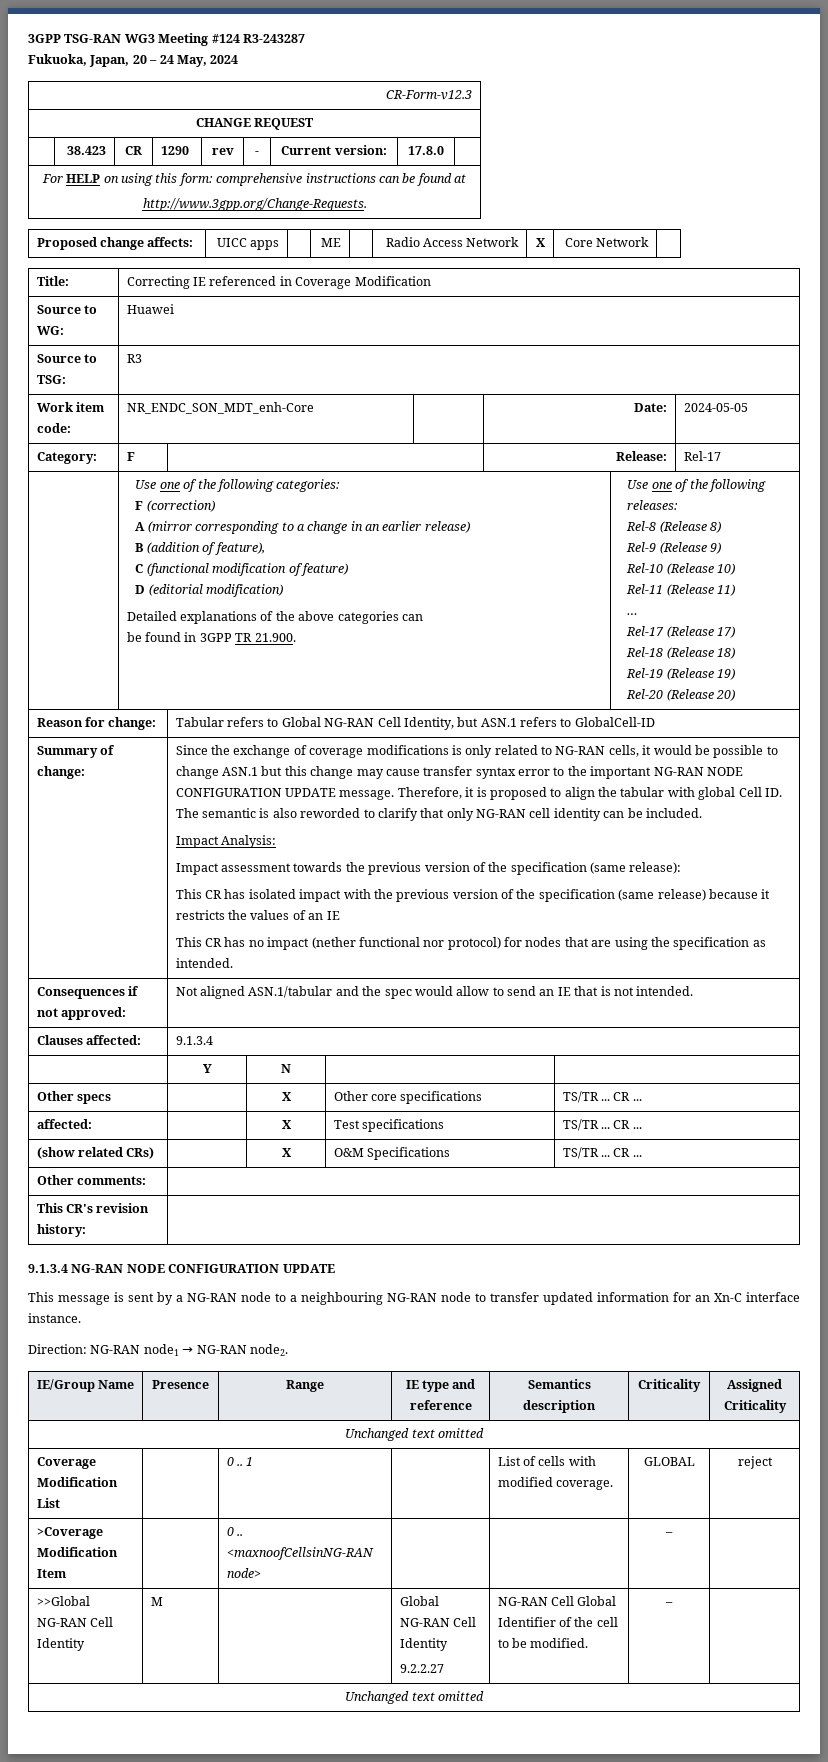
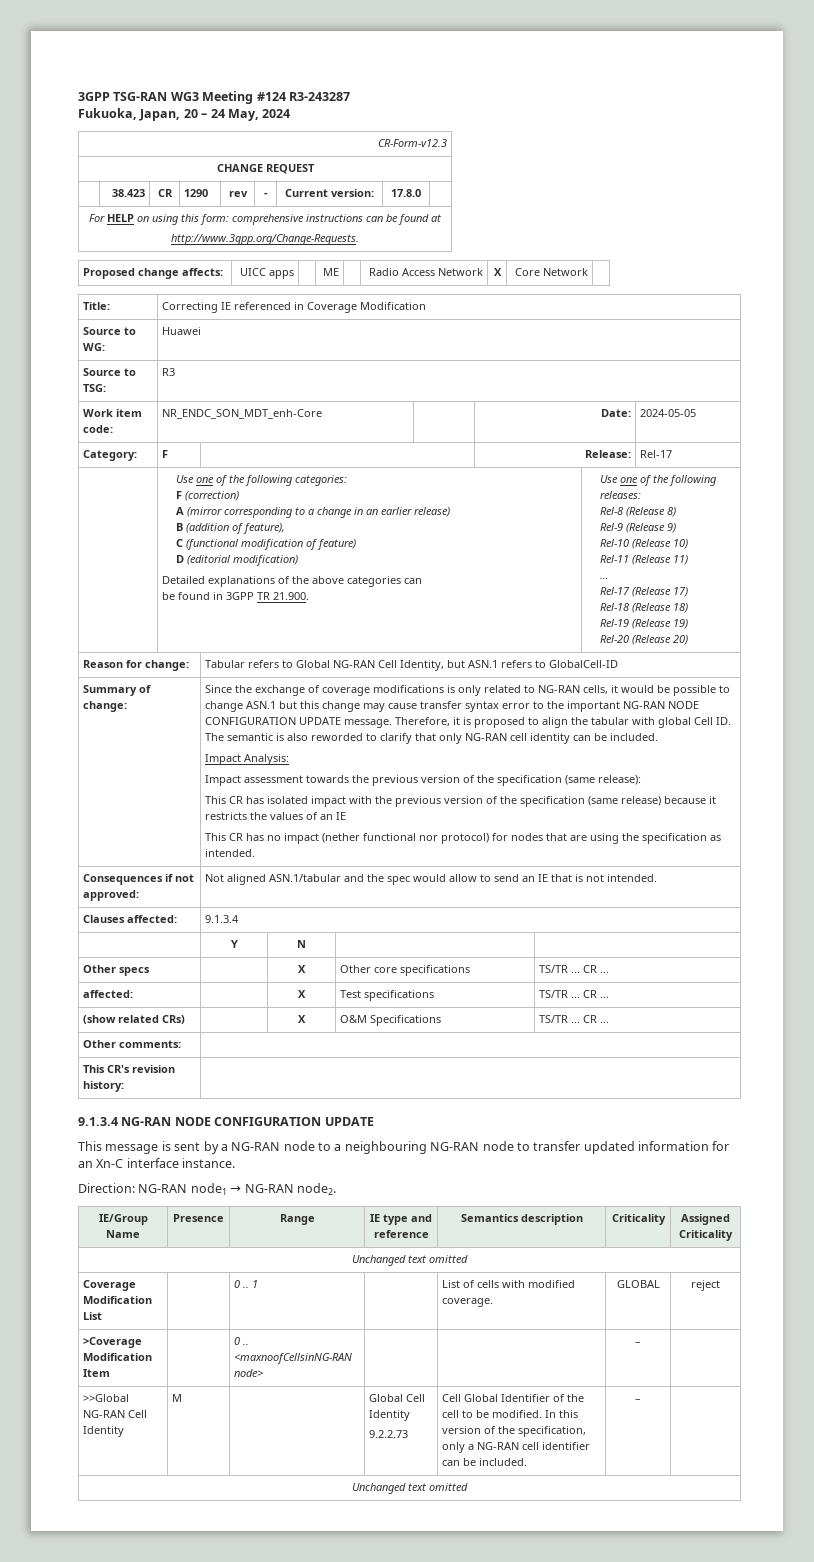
[399,1618,450,1627] NG-RAN -> (404, 1398) none
[399,1664,444,1673] [497,1597,548,1606] 9.2.2.27 | NG-RAN -> [369,1430,409,1438] 9.2.2.73 |
(589, 1643) none -> [545,1410,579,1418] [442,1426,587,1437] [442,1442,591,1453] [442,1458,528,1466] In this version of the specification, only a NG-RAN cell identifier can be included.

